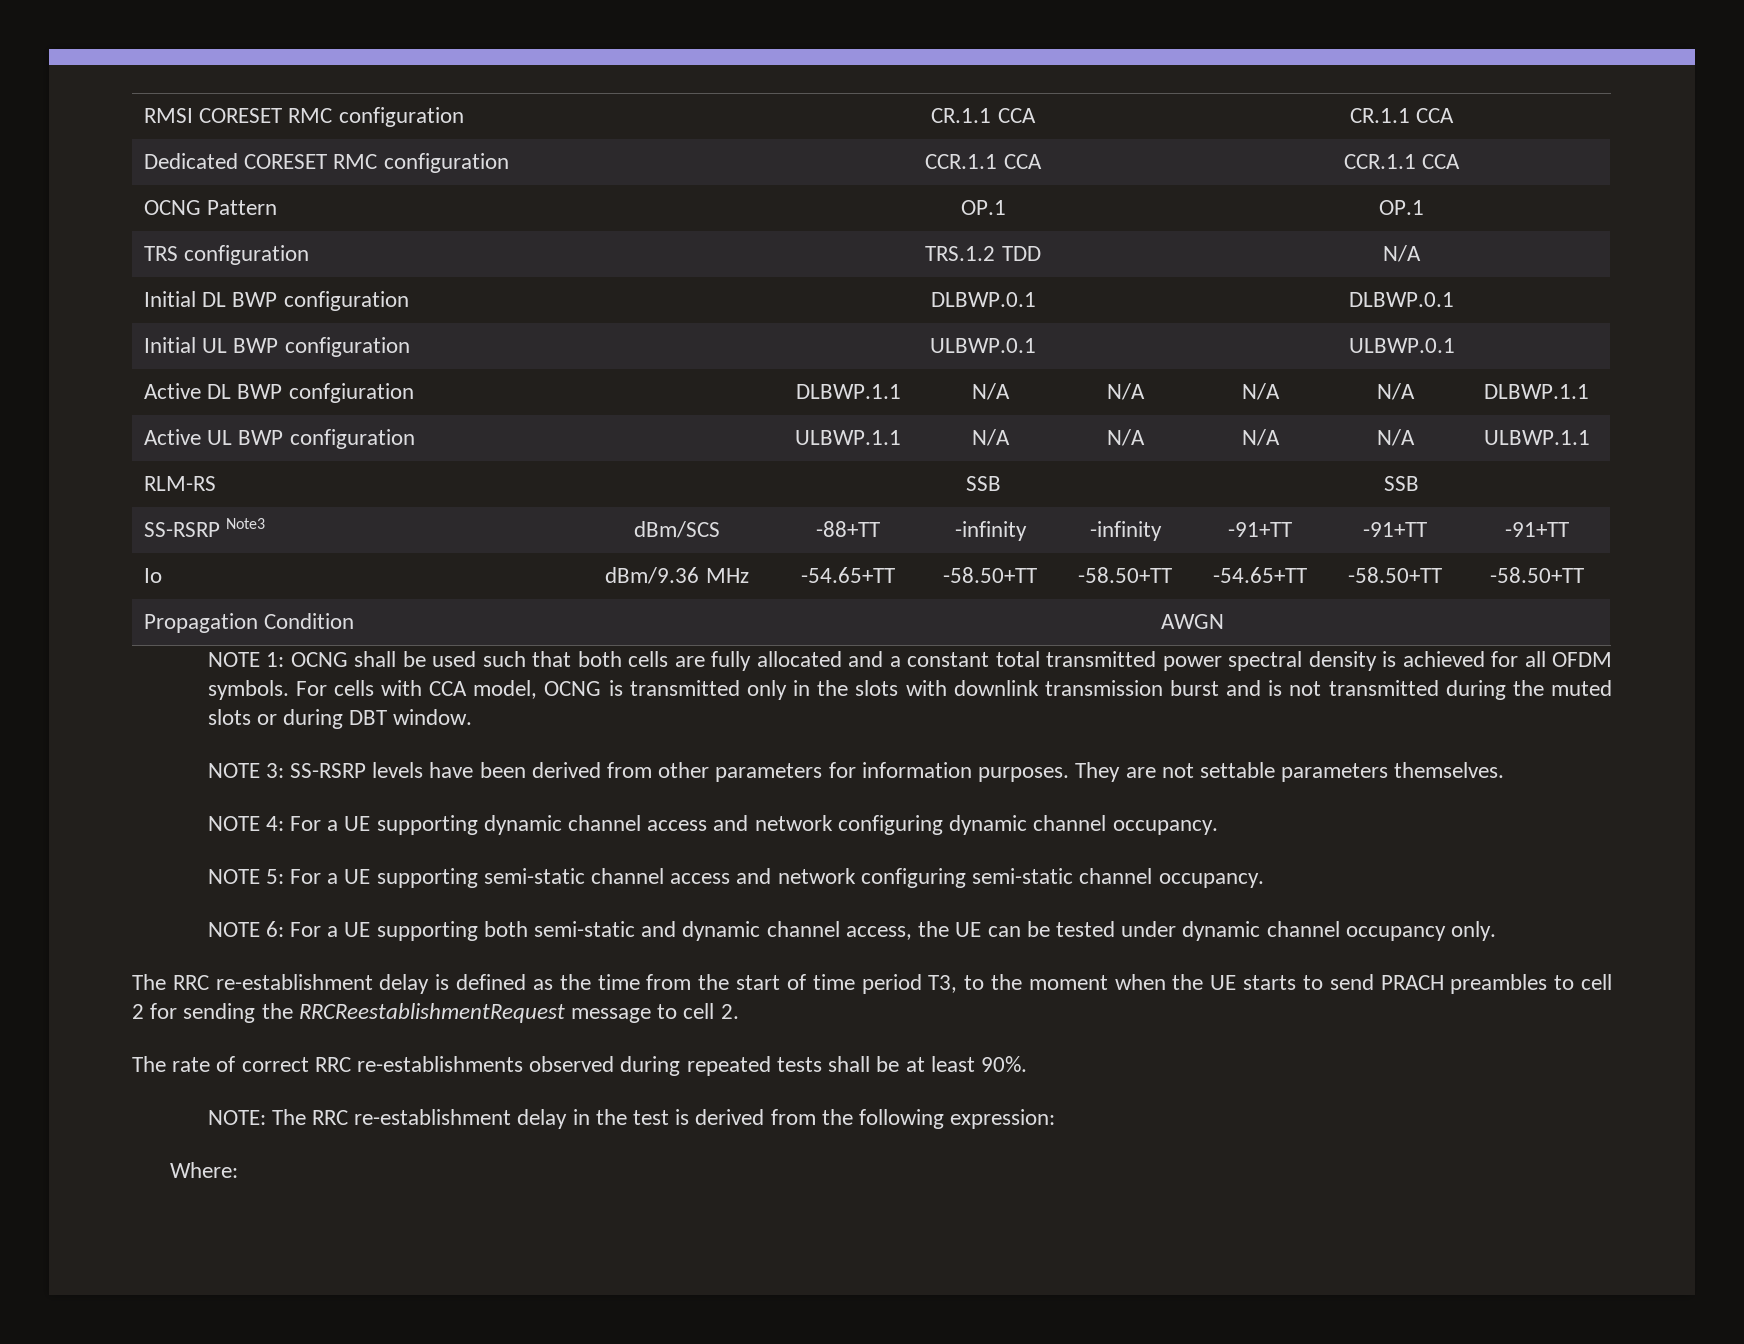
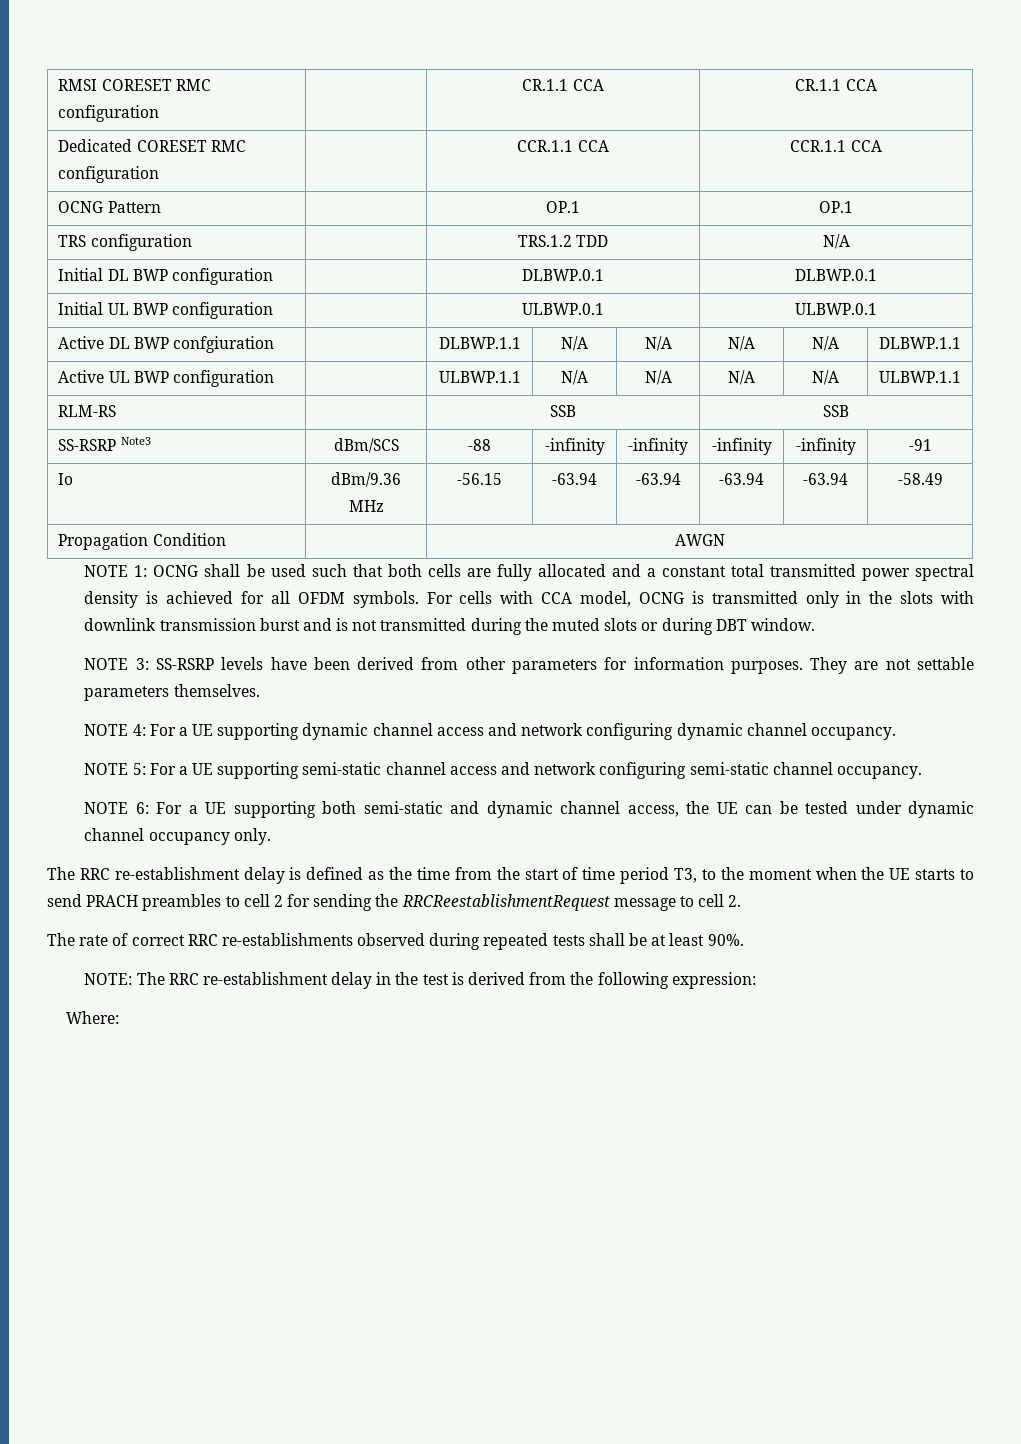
[816,521,880,537] [954,521,1027,541] [1089,521,1162,541] [1228,522,1292,537] [1363,522,1427,537] [1504,522,1569,537] -88+TT | -infinity | -infinity | -91+TT | -91+TT | -91+TT -> [468,439,491,451] [544,438,605,455] [628,438,688,455] [711,438,772,455] [795,438,856,455] [908,439,932,451] -88 | -infinity | -infinity | -infinity | -infinity | -91
[801,567,895,583] [943,567,1037,583] [1078,567,1172,583] [1213,567,1307,583] [1348,567,1442,583] [1489,567,1584,583] -54.65+TT | -58.50+TT | -58.50+TT | -54.65+TT | -58.50+TT | -58.50+TT -> [457,473,502,485] [552,473,597,485] [635,473,681,485] [719,473,764,485] [803,473,848,485] [897,473,943,485] -56.15 | -63.94 | -63.94 | -63.94 | -63.94 | -58.49

